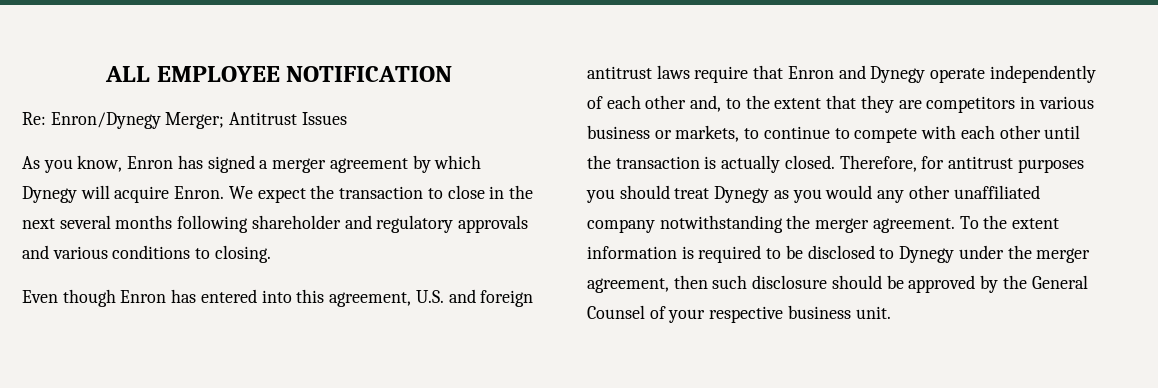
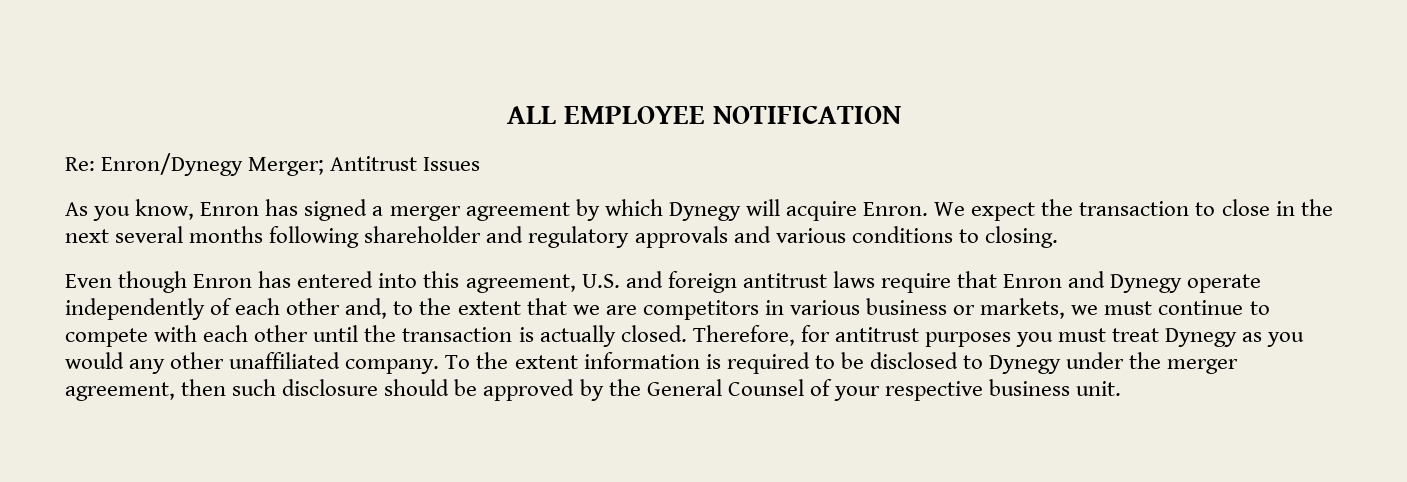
[860,95,894,113] they -> [572,305,600,315] we
[744,128,760,139] to -> [1071,301,1153,315] we must
[619,185,670,199] should -> [1058,328,1107,342] must
[587,215,955,233] company notwithstanding the merger agreement. -> [345,359,440,374] company.

